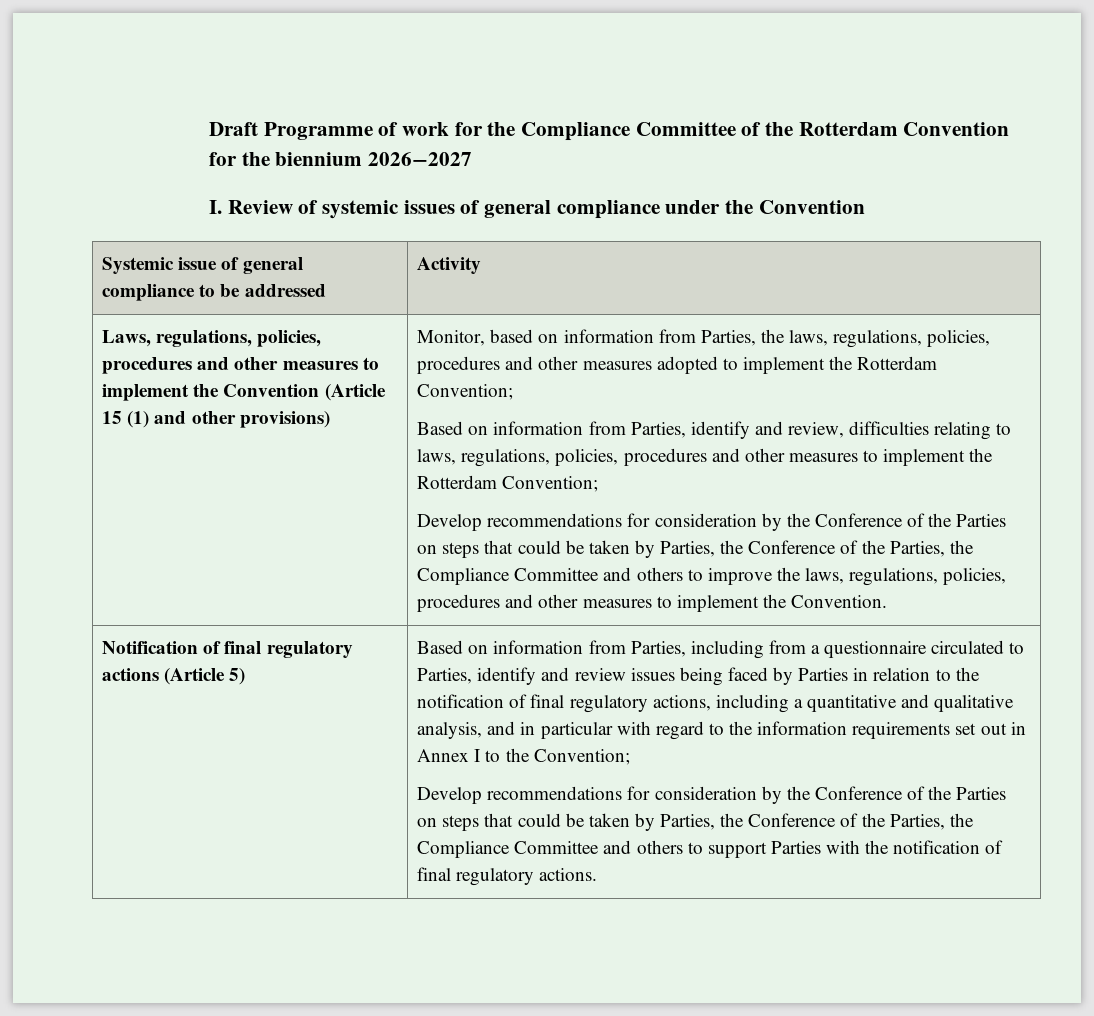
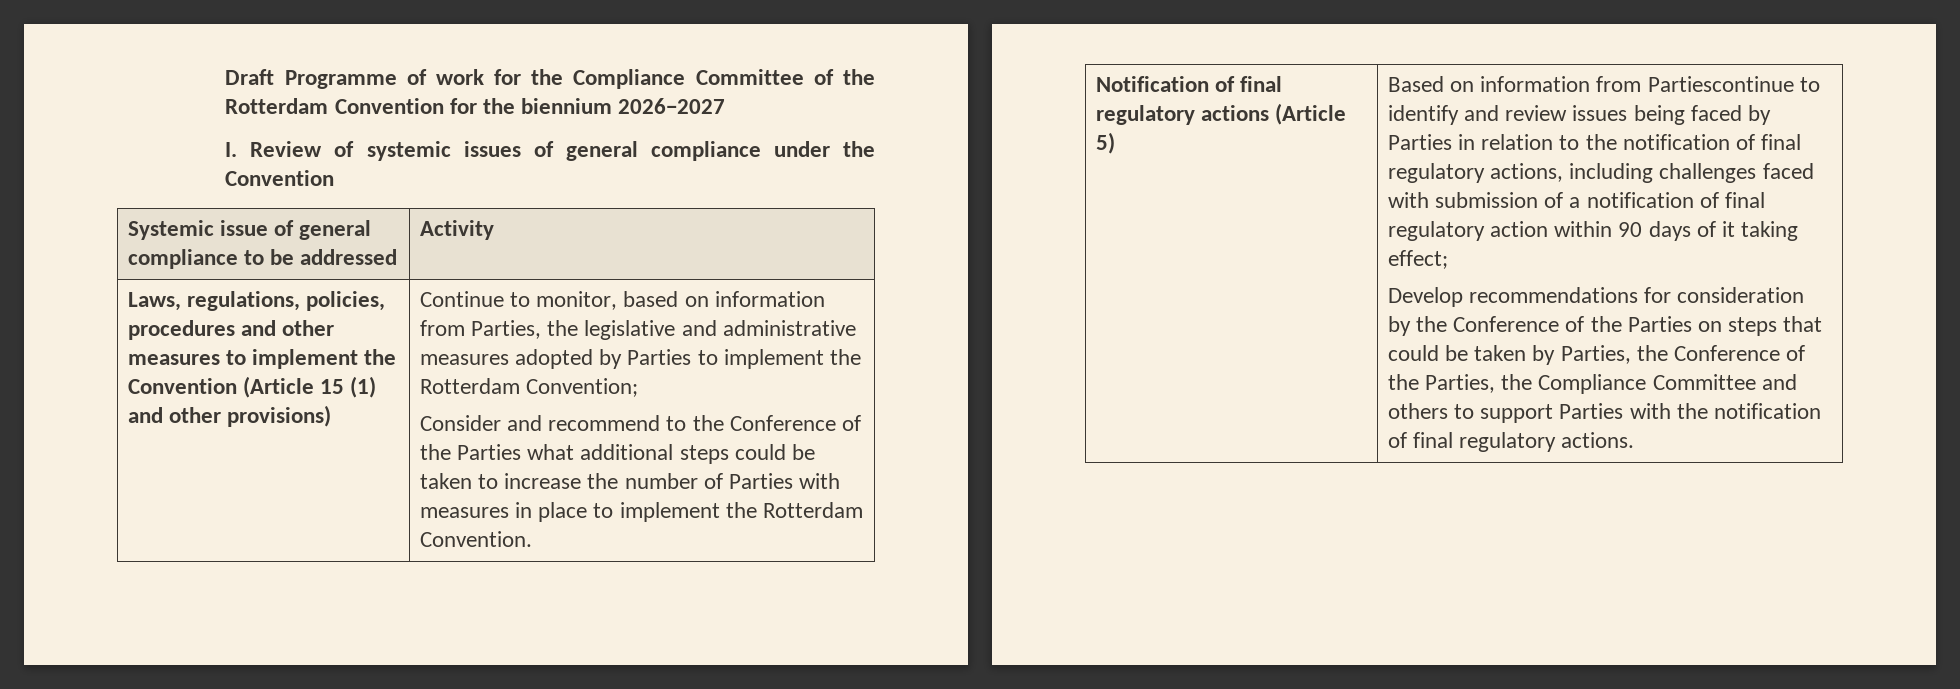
[417,330,486,346] Monitor, -> [419,291,618,310] Continue to monitor,
[789,330,991,348] [417,356,938,374] [417,384,514,400] [417,421,1012,440] [417,448,994,467] [417,475,599,492] [417,513,1007,531] [417,540,974,558] [417,567,1007,586] [417,594,787,612] laws, regulations, policies, procedures and other measures adopted to implement the Rotterdam Convention; // Based on information from Parties, identify and review, difficulties relating to laws, regulations, policies, procedures and other measures to implement the Rotterdam Convention; // Develop recommendations for consideration by the Conference of the Parties on steps that could be taken by Parties, the Conference of the Parties, the Compliance Committee and others to improve the laws, regulations, policies, procedures and other measures to implement the -> [584,320,856,340] [419,349,861,369] [419,378,638,397] [419,415,861,431] [419,444,815,464] [419,473,841,489] [419,502,863,522] legislative and administrative measures adopted by Parties to implement the Rotterdam Convention; // Consider and recommend to the Conference of the Parties what additional steps could be taken to increase the number of Parties with measures in place to implement the Rotterdam
[630,640,1025,659] [417,668,473,684] Parties, including from a questionnaire circulated to Parties, -> [1647,76,1820,92] Partiescontinue to
[793,694,1015,712] [417,721,1026,740] [417,748,630,765] a quantitative and qualitative analysis, and in particular with regard to the information requirements set out in Annex I to the Convention; -> [1659,163,1814,183] [1387,192,1765,208] [1387,221,1799,241] [1387,250,1448,269] challenges faced with submission of a notification of final regulatory action within 90 days of it taking effect;

